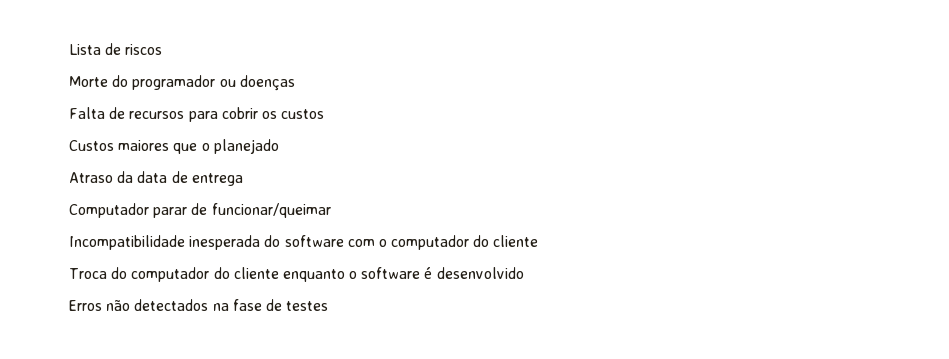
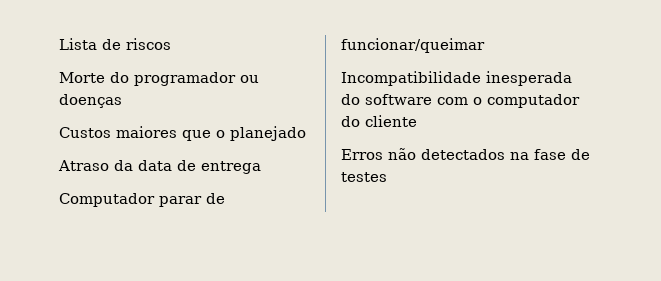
[69,107,325,122] // Falta de recursos para cobrir os custos -> (122, 101) none
[69,267,524,282] // Troca do computador do cliente enquanto o software é desenvolvido -> (417, 121) none

